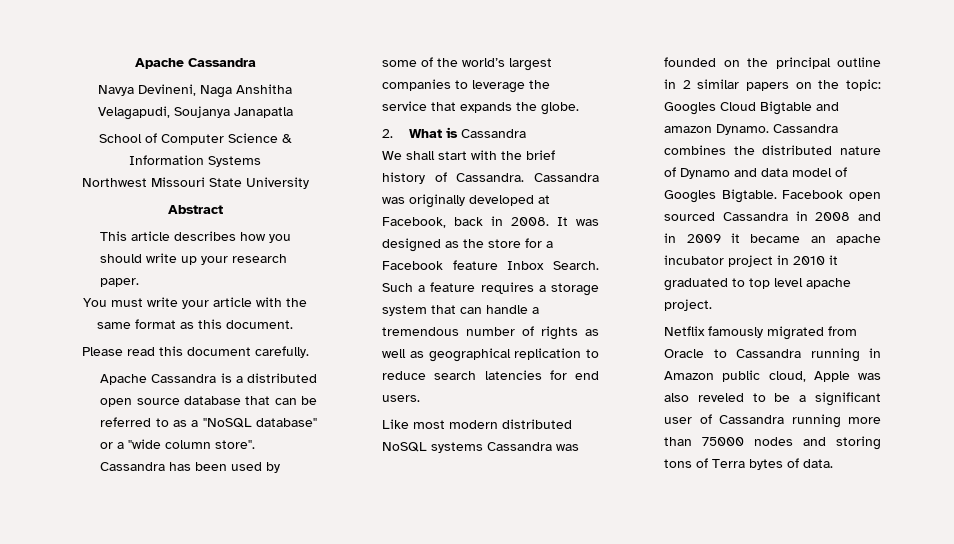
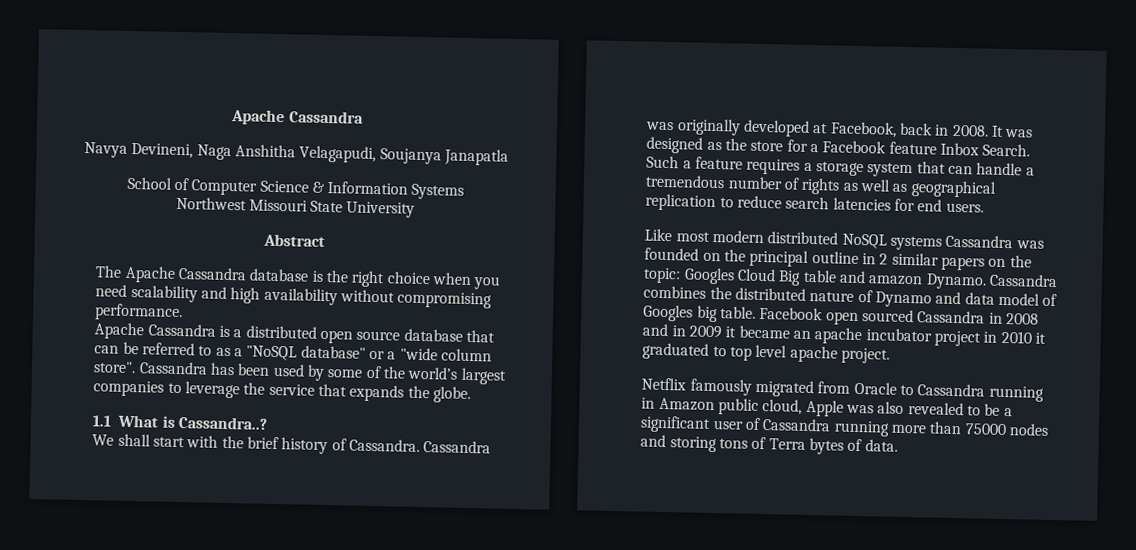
[100,231,292,243] [100,253,288,265] [100,278,140,287] [83,297,307,309] [97,319,293,329] [81,346,309,358] This article describes how you should write up your research paper. // You must write your article with the same format as this document. // Please read this document carefully. -> [95,265,501,290] [95,284,493,309] [94,303,184,322] The Apache Cassandra database is the right choice when you need scalability and high availability without compromising performance.
[382,129,394,138] 2. -> [92,415,113,427] 1.1
[461,129,527,138] Cassandra -> [177,415,267,430] Cassandra..?
[760,101,813,115] Bigtable -> [778,269,837,286] Big table
[721,189,777,203] Bigtable. -> [696,305,756,323] big table.
[697,393,744,402] reveled -> [907,402,964,416] revealed

